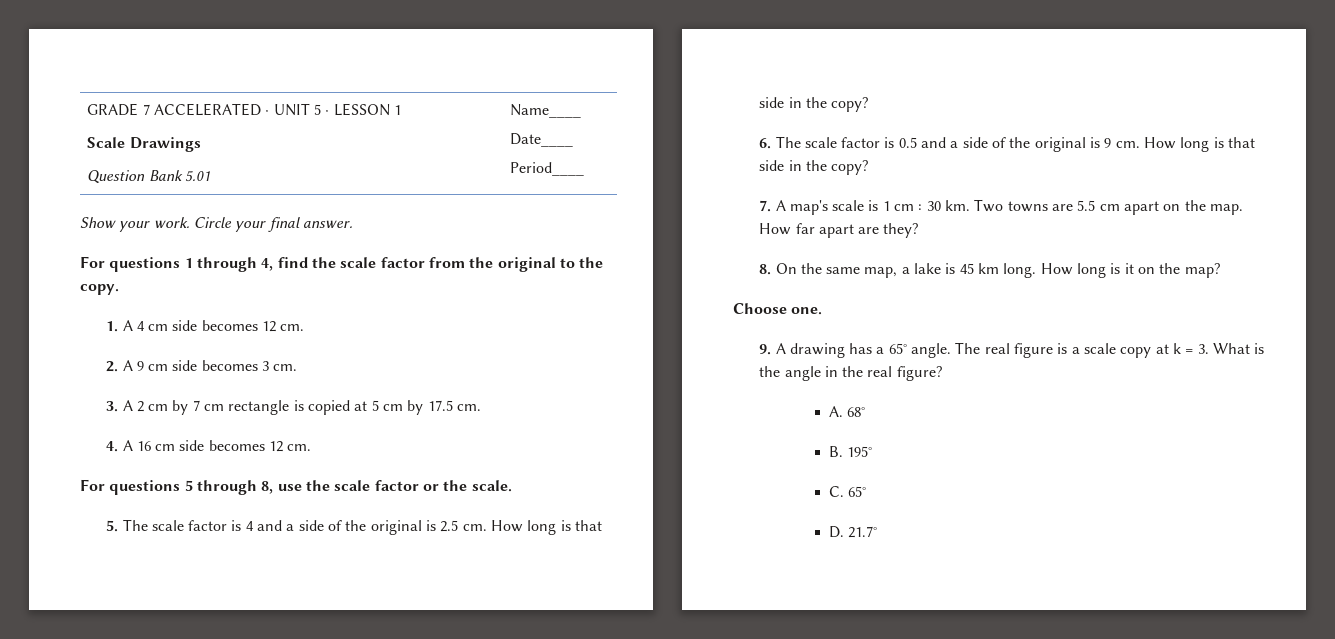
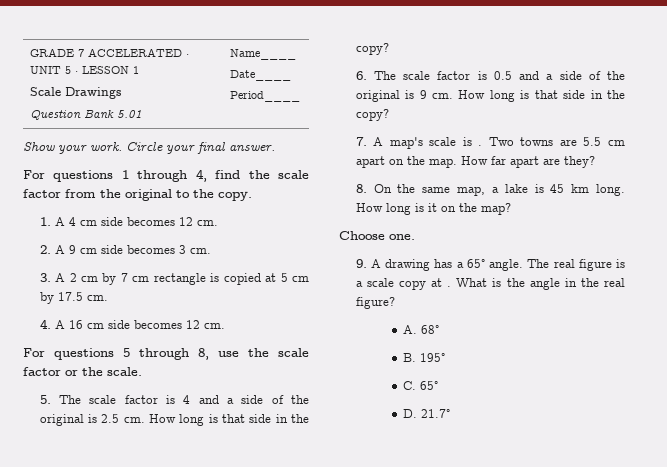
[882,200,971,211] 1 cm : 30 km. -> [478,145,483,146] .
[1172,343,1209,354] k = 3. -> [447,286,452,287] .

